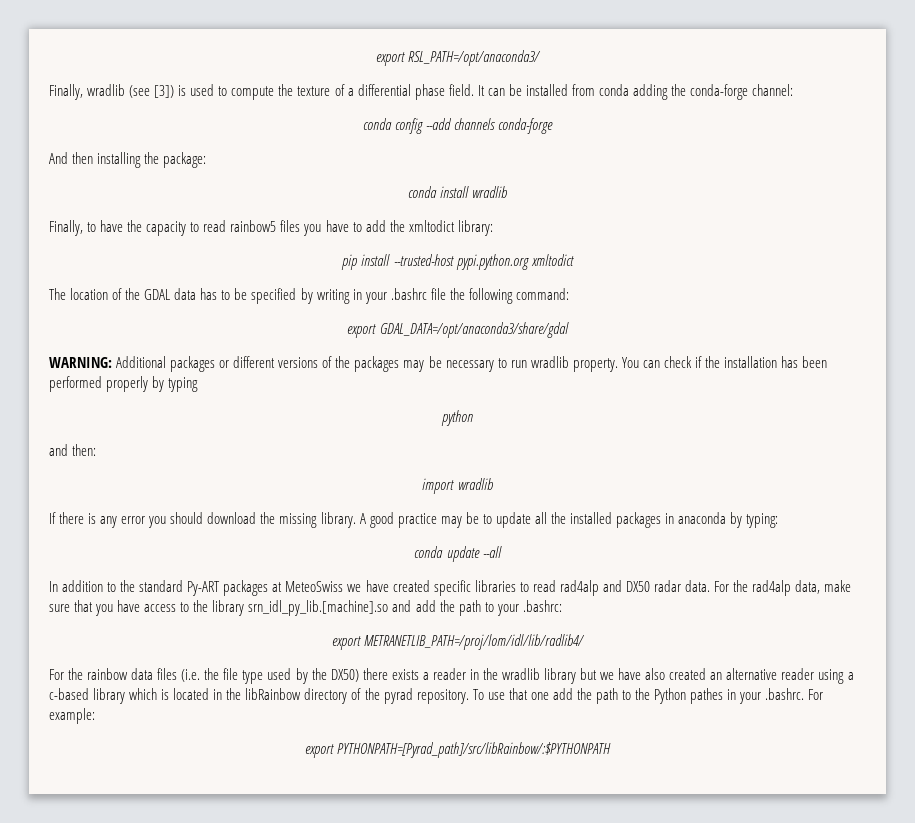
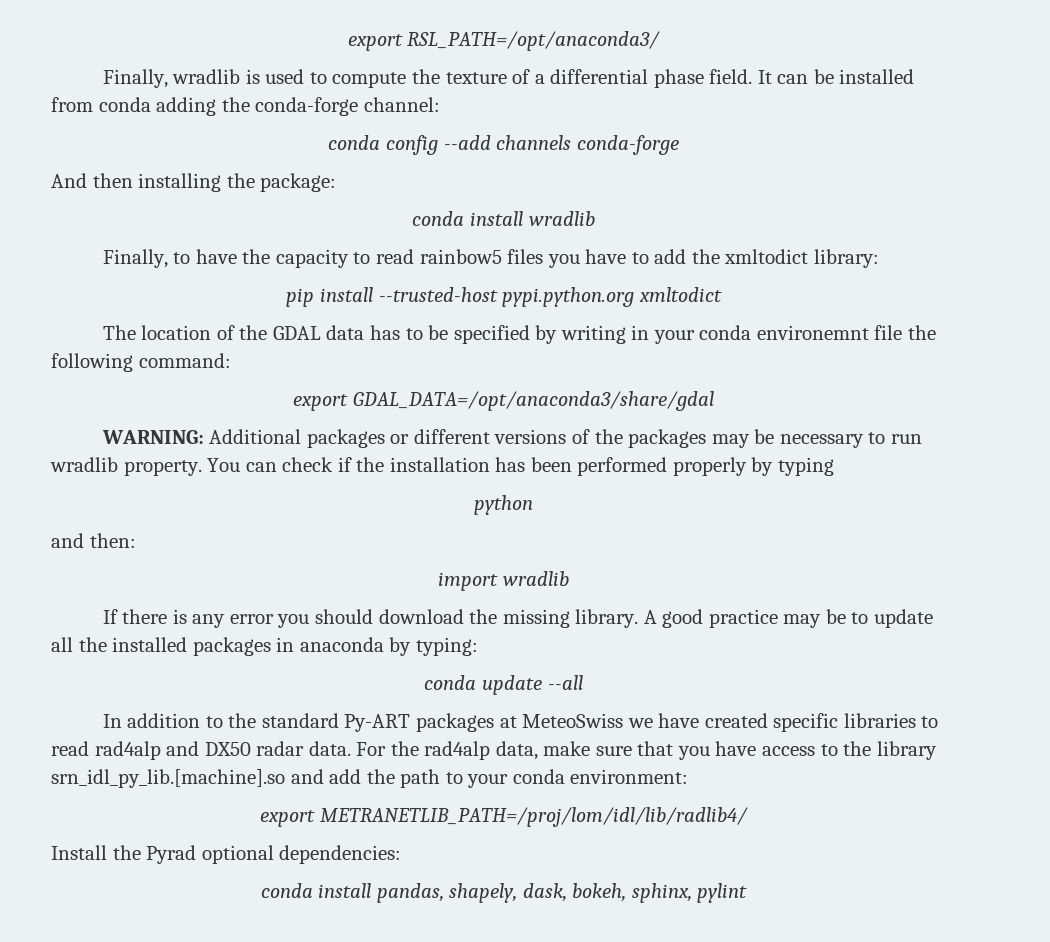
[129,85,175,98] (see [3]) -> (241, 76) none
[390,288,427,300] .bashrc -> [699,325,869,340] conda environemnt
[522,600,562,612] .bashrc: -> [512,769,689,784] conda environment:
[49,668,854,684] [49,688,824,704] [49,708,95,724] [304,742,612,758] For the rainbow data files (i.e. the file type used by the DX50) there exists a reader in the wradlib library but we have also created an alternative reader using a c-based library which is located in the libRainbow directory of the pyrad repository. To use that one add the path to the Python pathes in your .bashrc. For example: // export PYTHONPATH=[Pyrad_path]/src/libRainbow/:$PYTHONPATH -> [51,845,402,864] [260,883,748,903] Install the Pyrad optional dependencies: // conda install pandas, shapely, dask, bokeh, sphinx, pylint

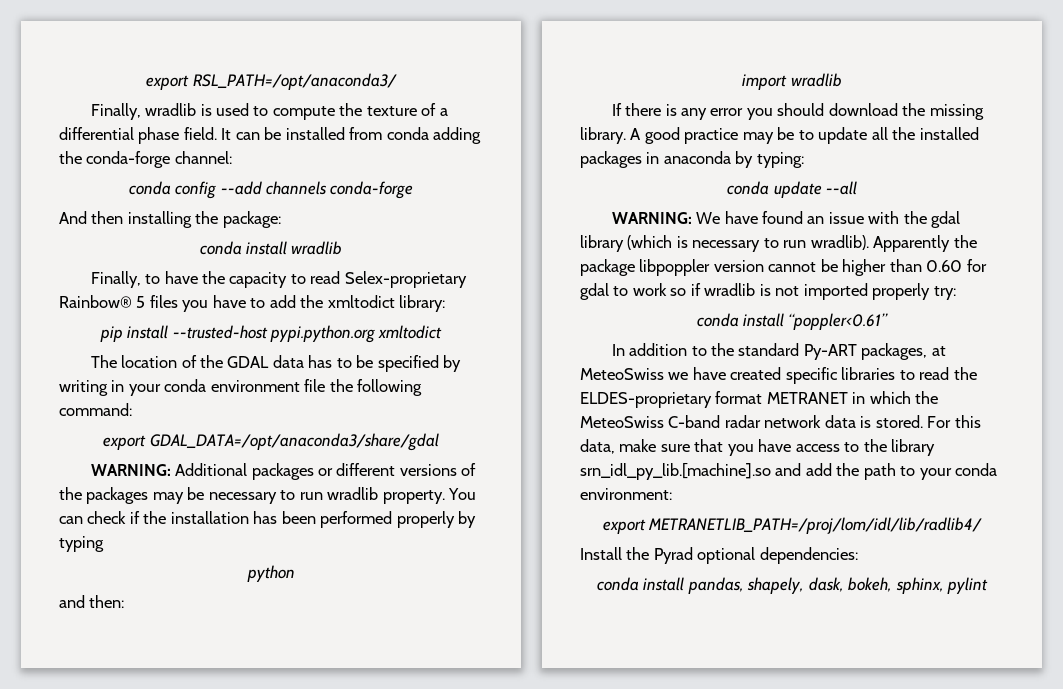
[419,249,502,264] rainbow5 -> [344,271,467,288] [59,295,146,308] Selex-proprietary Rainbow® 5
[756,325,869,340] environemnt -> [210,380,300,392] environment
(583, 682) none -> [611,211,961,228] [580,235,977,252] [580,259,987,276] [580,283,956,300] [696,313,889,330] // WARNING: We have found an issue with the gdal library (which is necessary to run wradlib). Apparently the package libpoppler version cannot be higher than 0.60 for gdal to work so if wradlib is not imported properly try: // conda install “poppler<0.61”
[416,713,495,732] packages -> [861,343,928,360] packages,
[94,741,491,760] rad4alp and DX50 radar data. For the rad4alp -> [953,367,977,380] [580,391,939,408] [580,415,981,428] the ELDES-proprietary format METRANET in which the MeteoSwiss C-band radar network data is stored. For this

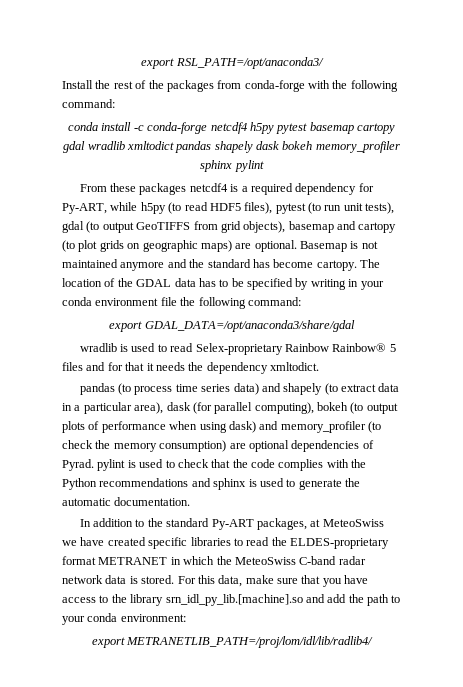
[90,103,448,120] [59,127,482,144] [59,151,232,168] [128,181,414,199] [59,211,281,228] [199,241,343,255] [90,271,467,288] [59,295,446,312] [99,325,443,343] Finally, wradlib is used to compute the texture of a differential phase field. It can be installed from conda adding the conda-forge channel: // conda config --add channels conda-forge // And then installing the package: // conda install wradlib // Finally, to have the capacity to read Selex-proprietary Rainbow® 5 files you have to add the xmltodict library: // pip install --trusted-host pypi.python.org xmltodict // -> [62,80,398,92] [62,99,115,108] [68,122,395,134] [63,141,400,153] [200,160,264,172] [79,183,374,195] [62,202,395,214] [62,221,397,233] [62,240,378,252] [62,259,357,271] Install the rest of the packages from conda-forge with the following command: // conda install -c conda-forge netcdf4 h5py pytest basemap cartopy gdal wradlib xmltodict pandas shapely dask bokeh memory_profiler sphinx pylint // From these packages netcdf4 is a required dependency for Py-ART, while h5py (to read HDF5 files), pytest (to run unit tests), gdal (to output GeoTIFFS from grid objects), basemap and cartopy (to plot grids on geographic maps) are optional. Basemap is not maintained anymore and the standard has become cartopy.
[90,463,477,480] [59,487,477,504] [59,511,477,528] [59,536,104,552] [246,565,295,582] [59,595,125,608] [742,73,842,90] [611,103,984,120] [580,127,979,144] [580,151,804,168] [727,181,857,198] [611,211,961,228] [580,235,977,252] [580,259,987,276] [580,283,956,300] [696,313,889,330] WARNING: Additional packages or different versions of the packages may be necessary to run wradlib property. You can check if the installation has been performed properly by typing // python // and then: // import wradlib // If there is any error you should download the missing library. A good practice may be to update all the installed packages in anaconda by typing: // conda update --all // WARNING: We have found an issue with the gdal library (which is necessary to run wradlib). Apparently the package libpoppler version cannot be higher than 0.60 for gdal to work so if wradlib is not imported properly try: // conda install “poppler<0.61” -> [79,343,396,355] [62,362,319,374] [79,383,400,395] [62,402,398,414] [62,421,381,433] [62,440,374,452] [62,459,367,471] [62,478,360,490] [62,497,191,506] wradlib is used to read Selex-proprietary Rainbow Rainbow® 5 files and for that it needs the dependency xmltodict. // pandas (to process time series data) and shapely (to extract data in a particular area), dask (for parallel computing), bokeh (to output plots of performance when using dask) and memory_profiler (to check the memory consumption) are optional dependencies of Pyrad. pylint is used to check that the code complies with the Python recommendations and sphinx is used to generate the automatic documentation.
[580,547,858,564] [596,577,989,594] // Install the Pyrad optional dependencies: // conda install pandas, shapely, dask, bokeh, sphinx, pylint -> (374, 642) none

